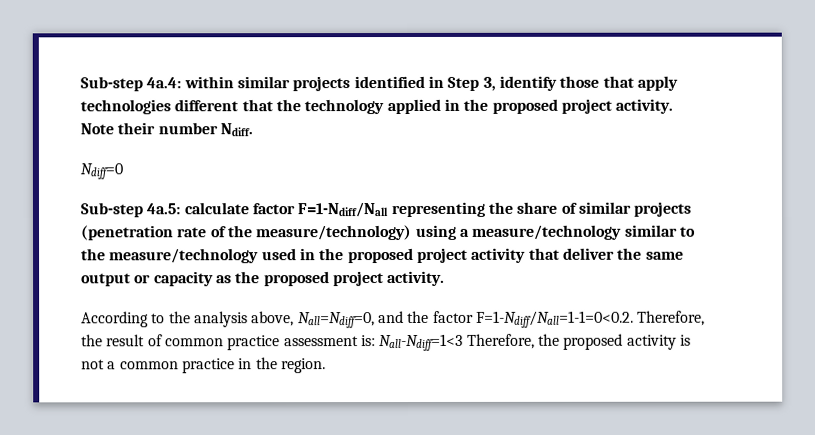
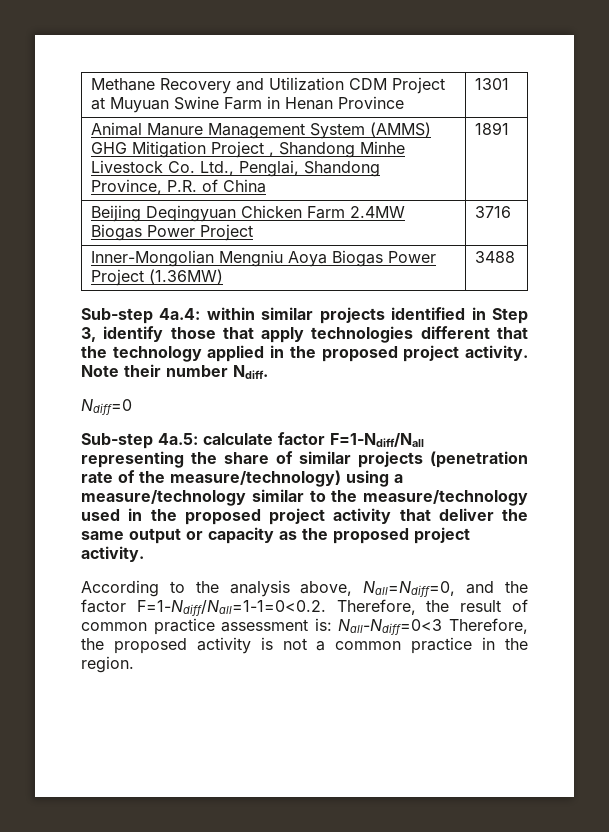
(80, 84) none -> [91,77,446,94] [91,96,405,113] [475,78,510,90] [91,122,432,139] [91,141,406,158] [91,160,381,177] [91,179,267,195] [475,122,510,135] [91,205,406,222] [91,224,254,241] [475,206,512,218] [91,250,437,267] [91,269,224,286] [475,251,516,263] Methane Recovery and Utilization CDM Project at Muyuan Swine Farm in Henan Province | 1301 // Animal Manure Management System (AMMS) GHG Mitigation Project , Shandong Minhe Livestock Co. Ltd., Penglai, Shandong Province, P.R. of China | 1891 // Beijing Deqingyuan Chicken Farm 2.4MW Biogas Power Project | 3716 // Inner-Mongolian Mengniu Aoya Biogas Power Project (1.36MW) | 3488 //
[379,333,464,352] Nall-Ndiff=1<3 -> [338,619,443,635] Nall-Ndiff=0<3

